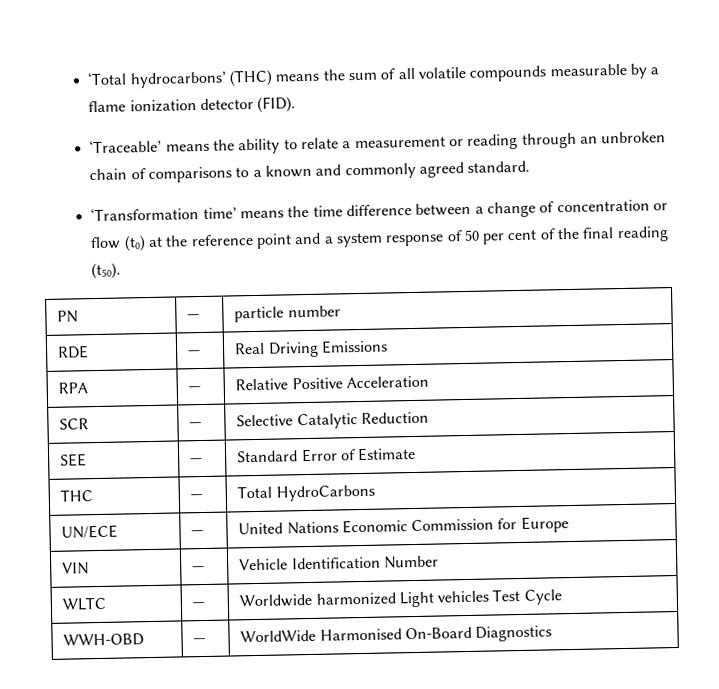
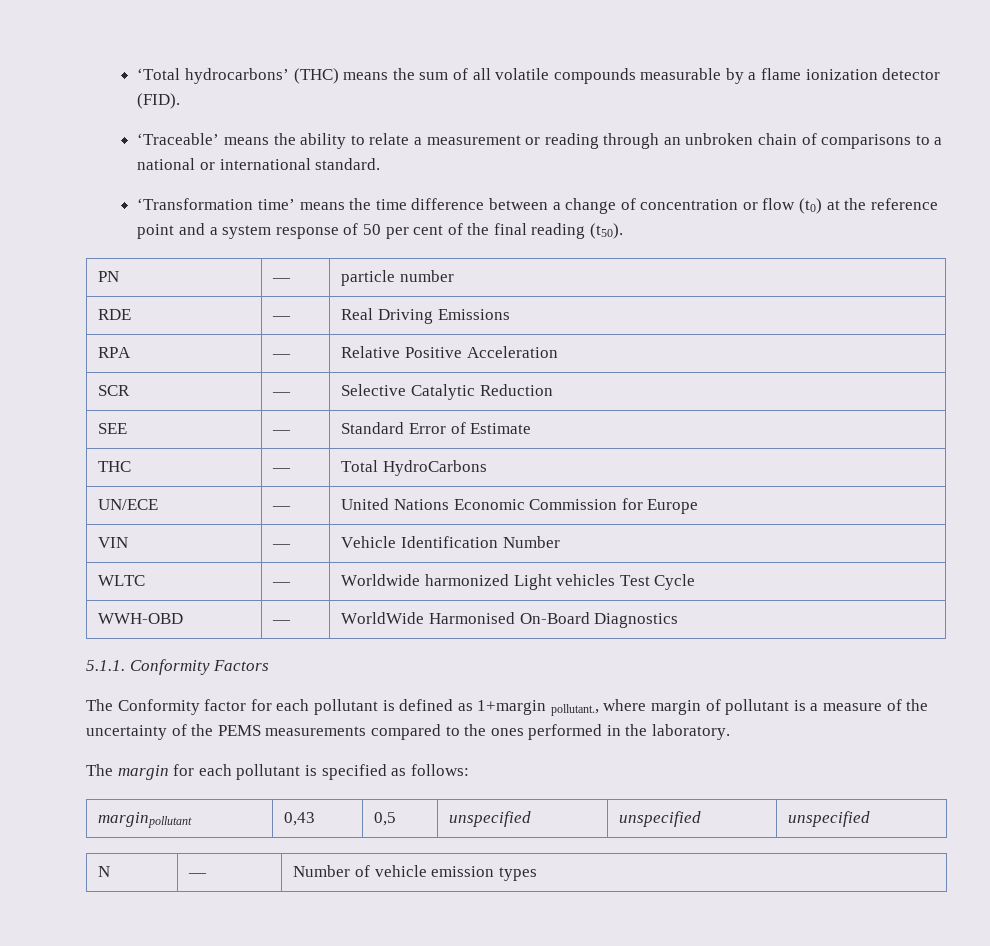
[264,161,464,180] known and commonly agreed -> [137,158,311,170] national or international
(553, 633) none -> [86,659,270,675] [86,699,929,716] [86,724,731,740] [86,764,469,780] [98,812,193,828] [284,812,316,826] [374,812,397,826] [449,811,532,827] [619,811,702,827] [788,811,871,827] [98,866,111,877] [188,873,208,877] [293,865,537,881] // 5.1.1. Conformity Factors // The Conformity factor for each pollutant is defined as 1+margin pollutant., where margin of pollutant is a measure of the uncertainty of the PEMS measurements compared to the ones performed in the laboratory. // The margin for each pollutant is specified as follows: // marginpollutant | 0,43 | 0,5 | unspecified | unspecified | unspecified // N | — | Number of vehicle emission types

